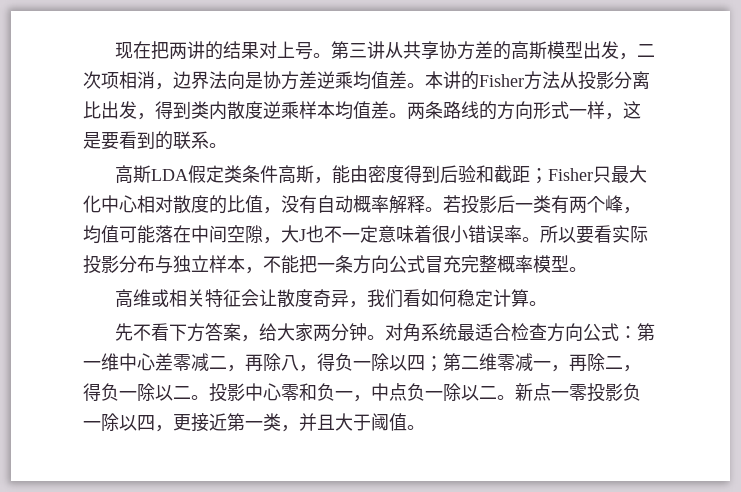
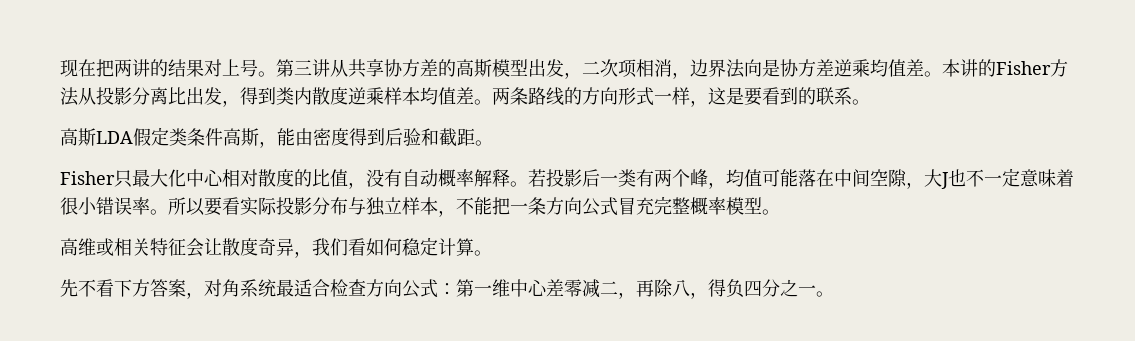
[529,168,548,184] ； -> [475,140,493,146] 。 //
[258,323,385,342] 给大家两分钟。 -> (204, 295) none
[353,353,641,372] [83,383,641,402] [83,413,407,432] 一除以四；第二维零减一，再除二，得负一除以二。投影中心零和负一，中点负一除以二。新点一零投影负一除以四，更接近第一类，并且大于阈值 -> [744,279,816,297] 四分之一

